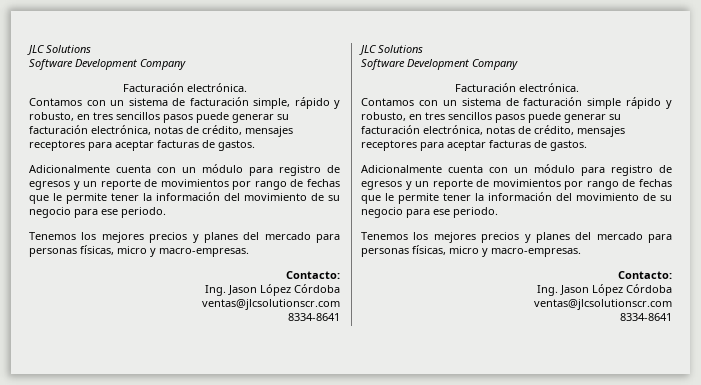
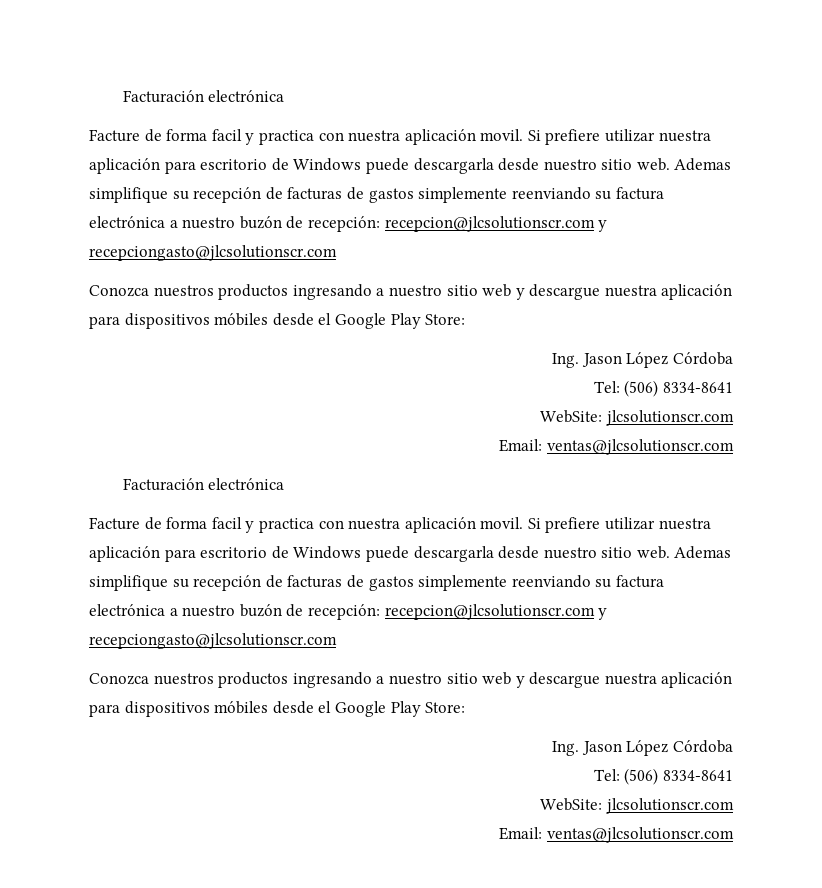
[27,45,91,55] [29,59,186,70] [122,83,247,92] [29,97,340,109] [29,112,289,123] [29,125,293,137] [29,140,255,151] [29,164,340,176] [29,179,340,190] [29,192,340,204] [29,207,166,218] [29,232,340,243] [29,245,249,257] [286,271,340,279] [205,284,340,296] [202,299,340,310] [288,313,340,321] [359,45,423,55] [361,59,518,70] [454,83,579,92] [361,97,672,109] [361,112,621,123] [361,125,625,137] [361,140,587,151] [361,164,672,176] [361,179,672,190] [361,192,672,204] [361,207,498,218] [361,232,672,243] [361,245,581,257] [618,271,672,279] [537,284,672,296] [534,299,672,310] [620,313,672,321] JLC Solutions // Software Development Company // Facturación electrónica. // Contamos con un sistema de facturación simple, rápido y robusto, en tres sencillos pasos puede generar su facturación electrónica, notas de crédito, mensajes receptores para aceptar facturas de gastos. // Adicionalmente cuenta con un módulo para registro de egresos y un reporte de movimientos por rango de fechas que le permite tener la información del movimiento de su negocio para ese periodo. // Tenemos los mejores precios y planes del mercado para personas físicas, micro y macro-empresas. // Contacto: // Ing. Jason López Córdoba // ventas@jlcsolutionscr.com // 8334-8641 // JLC Solutions // Software Development Company // Facturación electrónica. // Contamos con un sistema de facturación simple rápido y robusto, en tres sencillos pasos puede generar su facturación electrónica, notas de crédito, mensajes receptores para aceptar facturas de gastos. // Adicionalmente cuenta con un módulo para registro de egresos y un reporte de movimientos por rango de fechas que le permite tener la información del movimiento de su negocio para ese periodo. // Tenemos los mejores precios y planes del mercado para personas físicas, micro y macro-empresas. // Contacto: // Ing. Jason López Córdoba // ventas@jlcsolutionscr.com // 8334-8641 -> [122,90,285,103] [89,129,711,145] [89,158,732,174] [89,187,664,203] [89,216,608,232] [89,245,337,261] [89,284,733,300] [89,313,466,329] [552,352,733,368] [593,380,733,397] [540,410,734,426] [499,439,734,455] [122,478,285,491] [89,517,711,533] [89,546,732,562] [89,575,664,591] [89,604,608,620] [89,633,337,649] [89,672,733,688] [89,701,466,717] [552,740,733,756] [593,768,733,785] [540,798,734,814] [499,827,734,843] Facturación electrónica // Facture de forma facil y practica con nuestra aplicación movil. Si prefiere utilizar nuestra aplicación para escritorio de Windows puede descargarla desde nuestro sitio web. Ademas simplifique su recepción de facturas de gastos simplemente reenviando su factura electrónica a nuestro buzón de recepción: recepcion@jlcsolutionscr.com y recepciongasto@jlcsolutionscr.com // Conozca nuestros productos ingresando a nuestro sitio web y descargue nuestra aplicación para dispositivos móbiles desde el Google Play Store: // Ing. Jason López Córdoba // Tel: (506) 8334-8641 // WebSite: jlcsolutionscr.com // Email: ventas@jlcsolutionscr.com // Facturación electrónica // Facture de forma facil y practica con nuestra aplicación movil. Si prefiere utilizar nuestra aplicación para escritorio de Windows puede descargarla desde nuestro sitio web. Ademas simplifique su recepción de facturas de gastos simplemente reenviando su factura electrónica a nuestro buzón de recepción: recepcion@jlcsolutionscr.com y recepciongasto@jlcsolutionscr.com // Conozca nuestros productos ingresando a nuestro sitio web y descargue nuestra aplicación para dispositivos móbiles desde el Google Play Store: // Ing. Jason López Córdoba // Tel: (506) 8334-8641 // WebSite: jlcsolutionscr.com // Email: ventas@jlcsolutionscr.com

